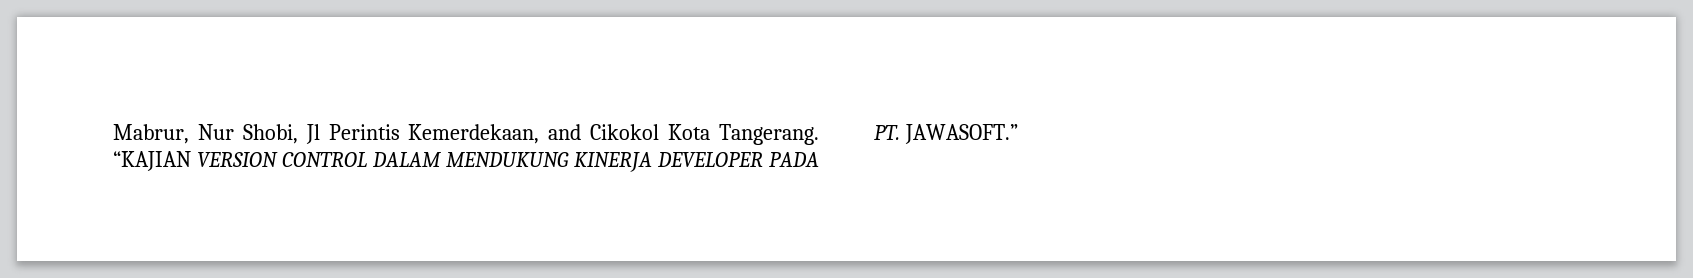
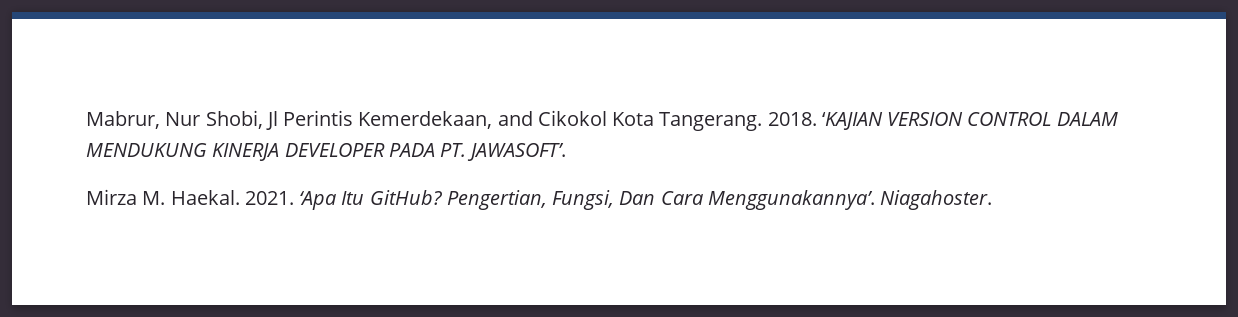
[113,151,191,171] “KAJIAN -> [767,112,883,130] 2018. ‘KAJIAN
[904,124,1018,144] JAWASOFT.” -> [467,143,567,161] [86,189,993,210] JAWASOFT’. // Mirza M. Haekal. 2021. ‘Apa Itu GitHub? Pengertian, Fungsi, Dan Cara Menggunakannya’. Niagahoster.

